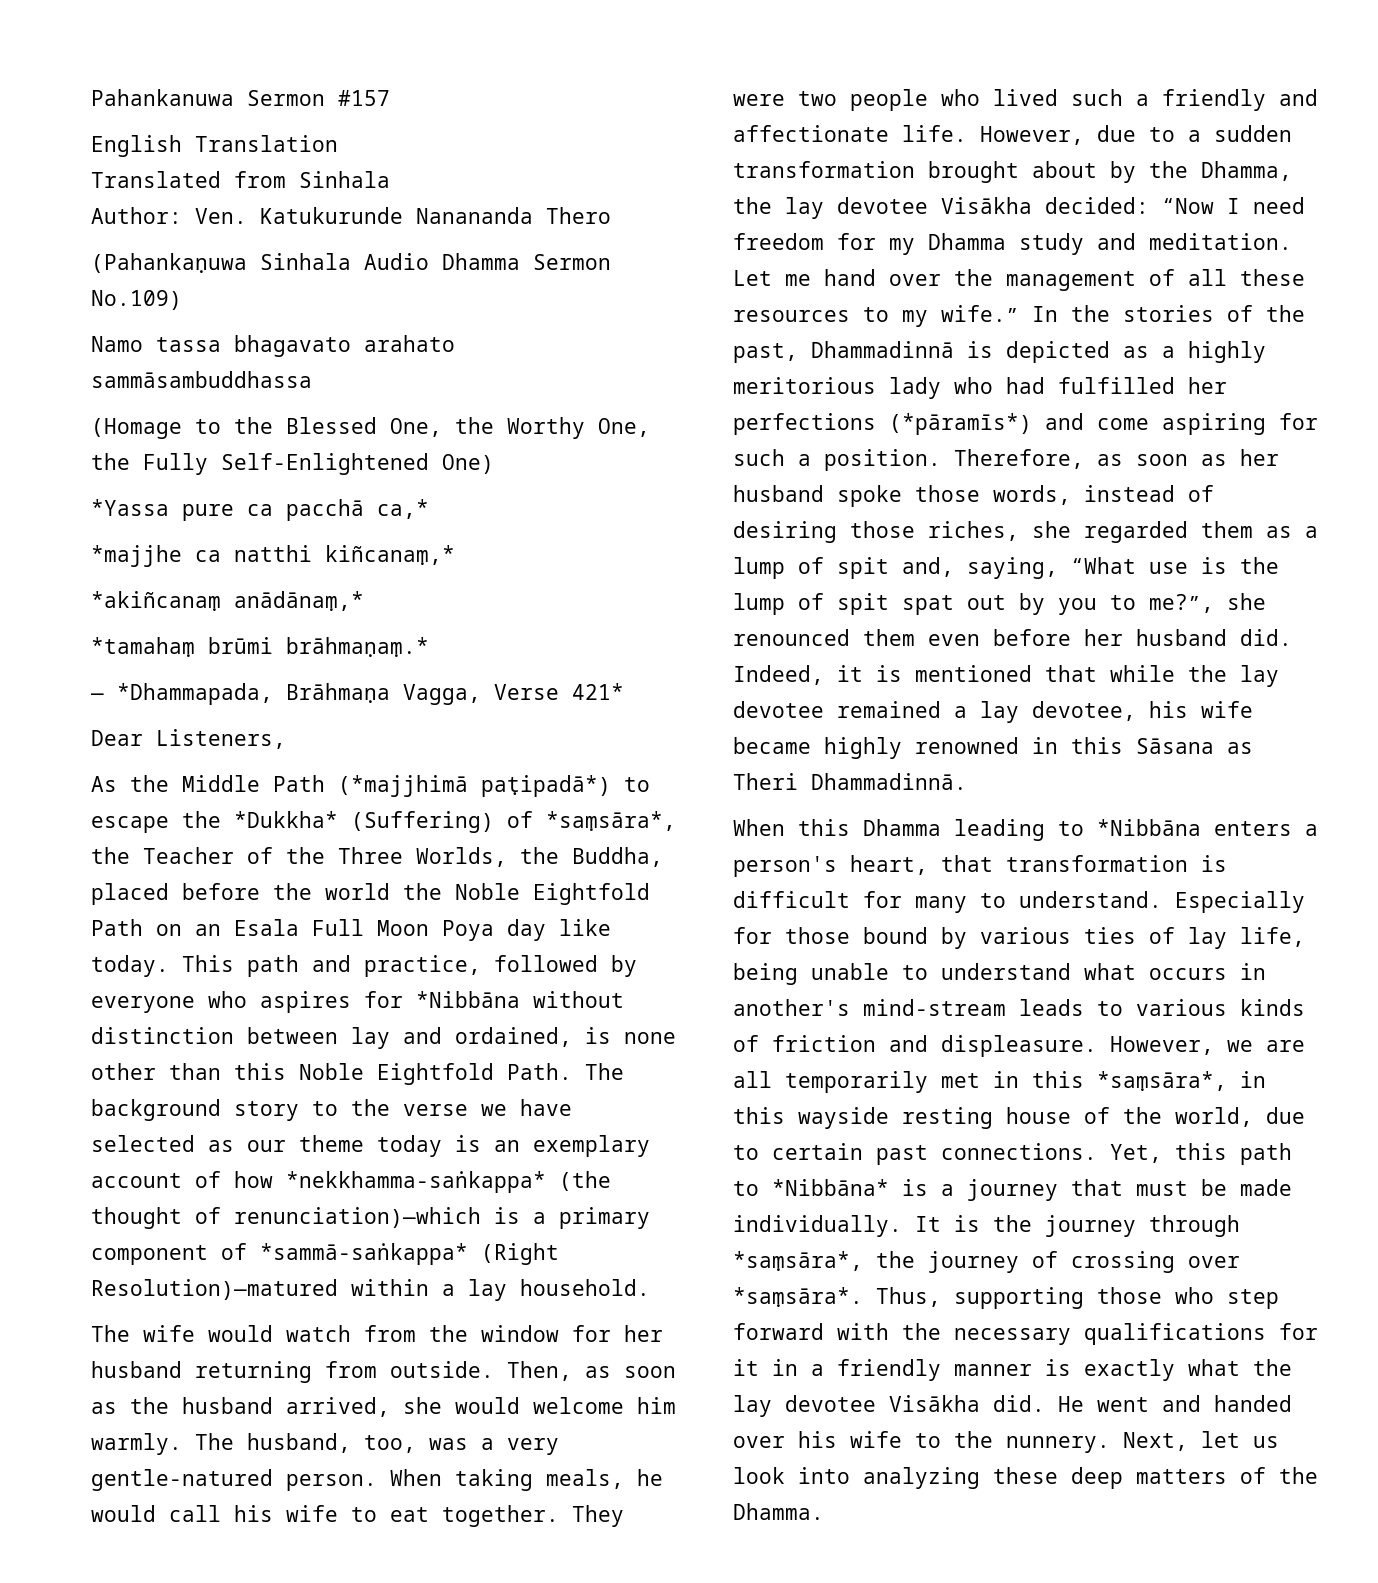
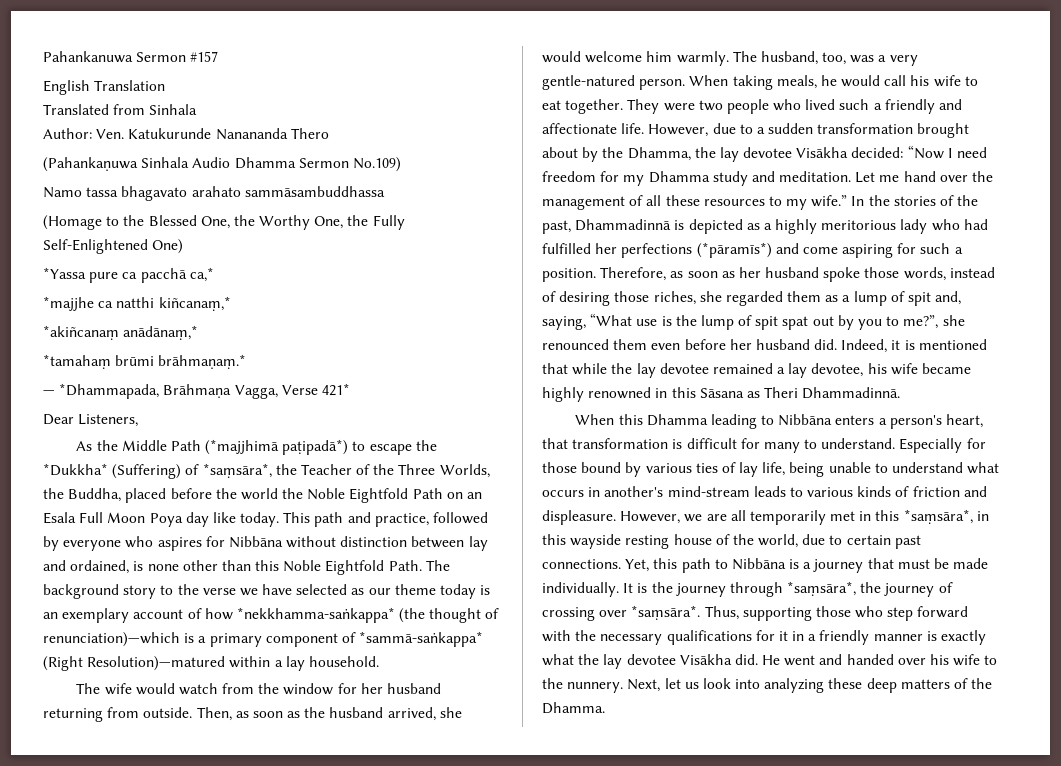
[416,991,520,1008] *Nibbāna -> [228,536,283,548] Nibbāna
[1097,819,1201,836] *Nibbāna -> [778,414,833,426] Nibbāna
[772,1179,889,1196] *Nibbāna* -> [731,558,786,570] Nibbāna

